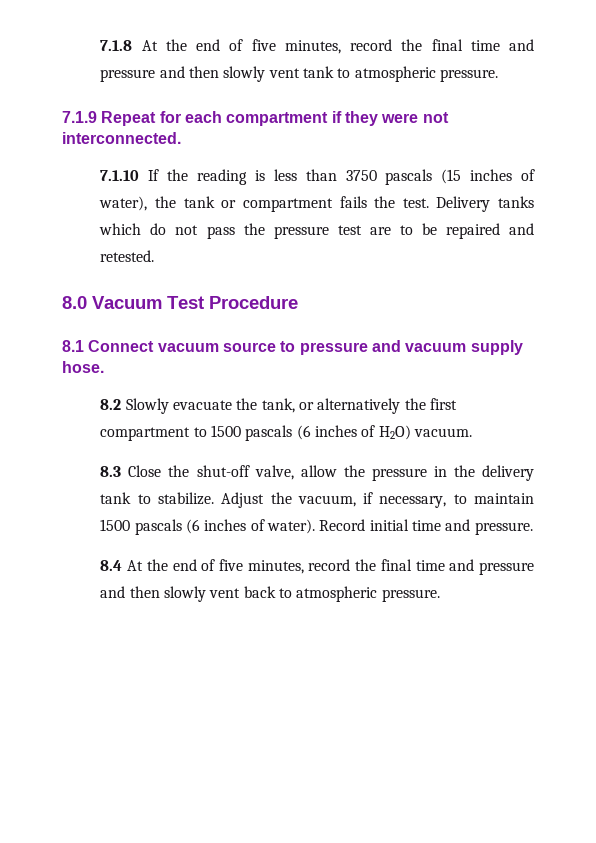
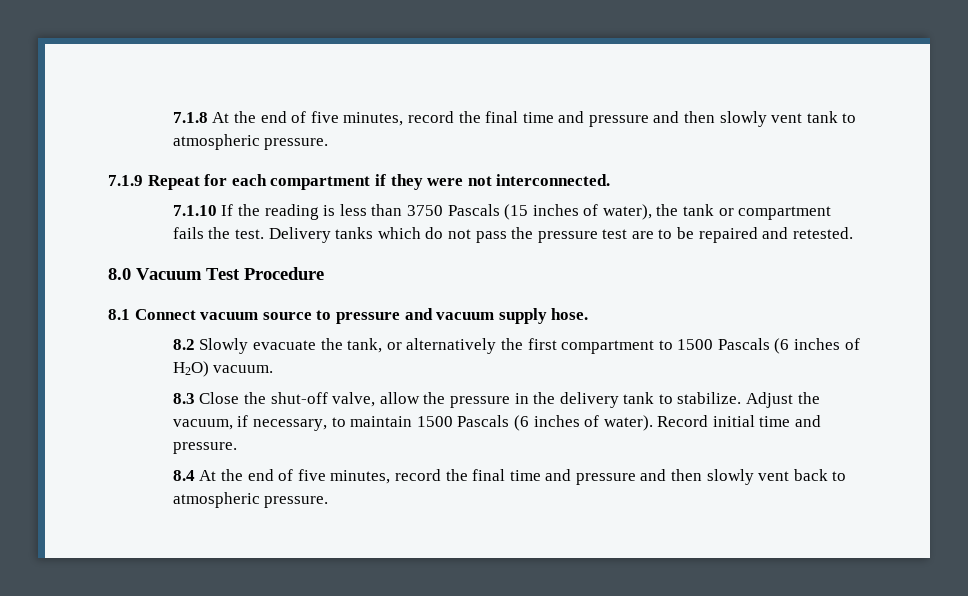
[385,169,433,185] pascals -> [447,204,500,216] Pascals
[245,425,293,441] pascals -> [717,338,770,350] Pascals
[134,519,182,535] pascals -> [457,415,510,427] Pascals

